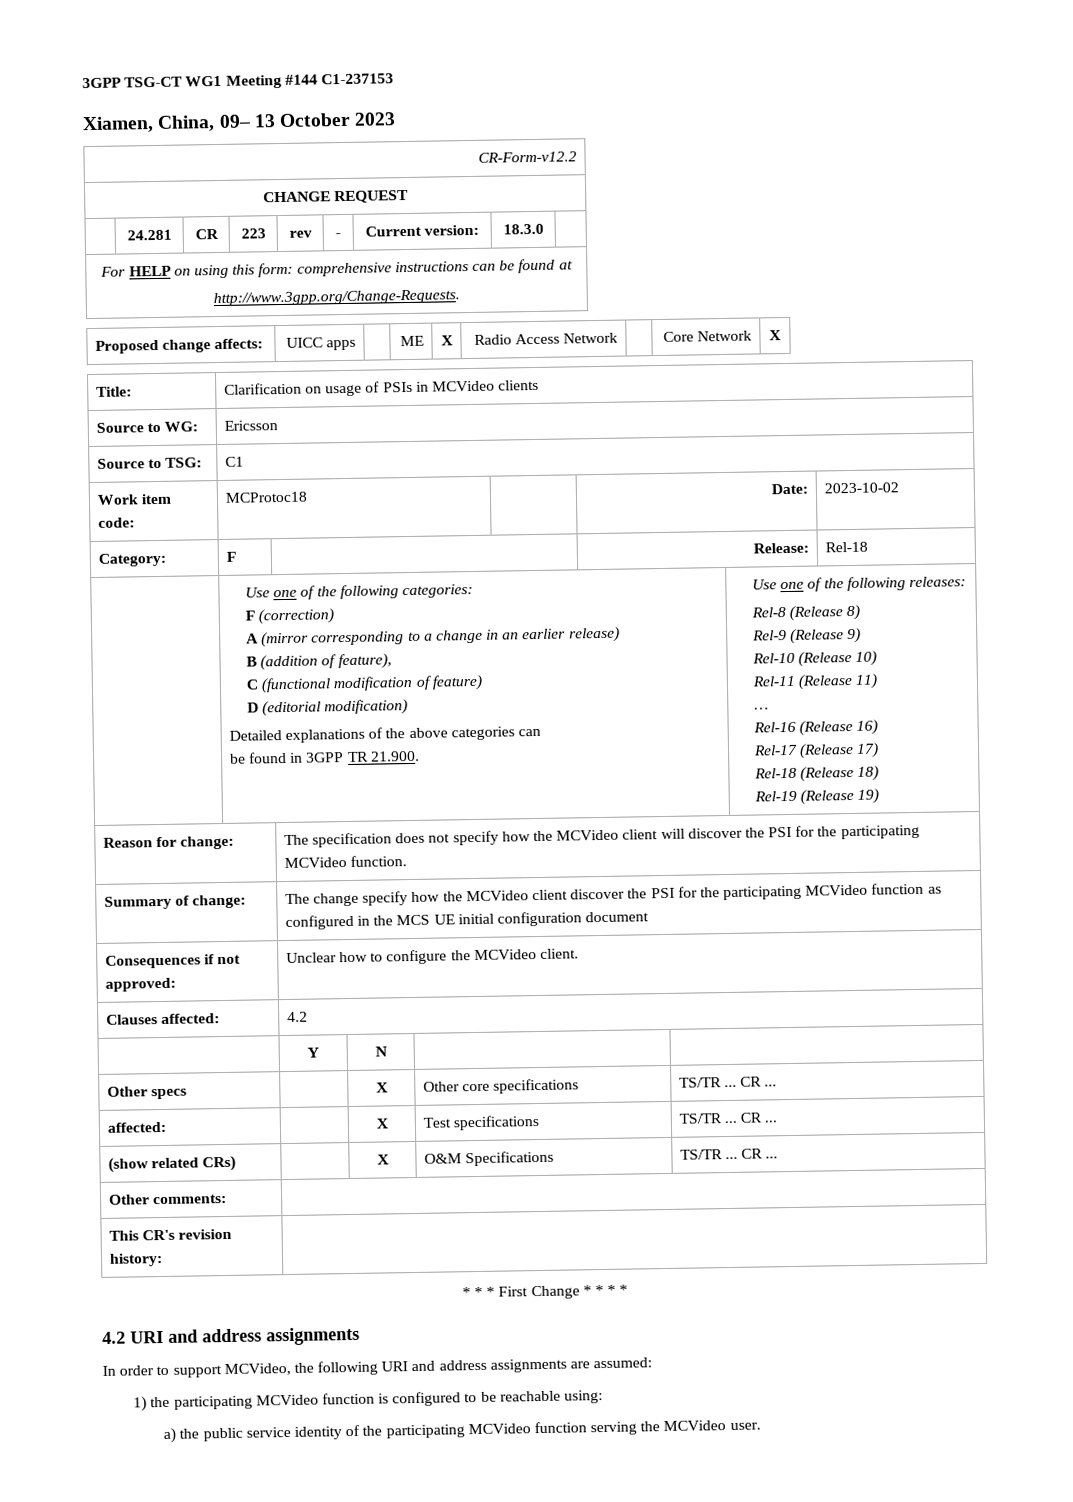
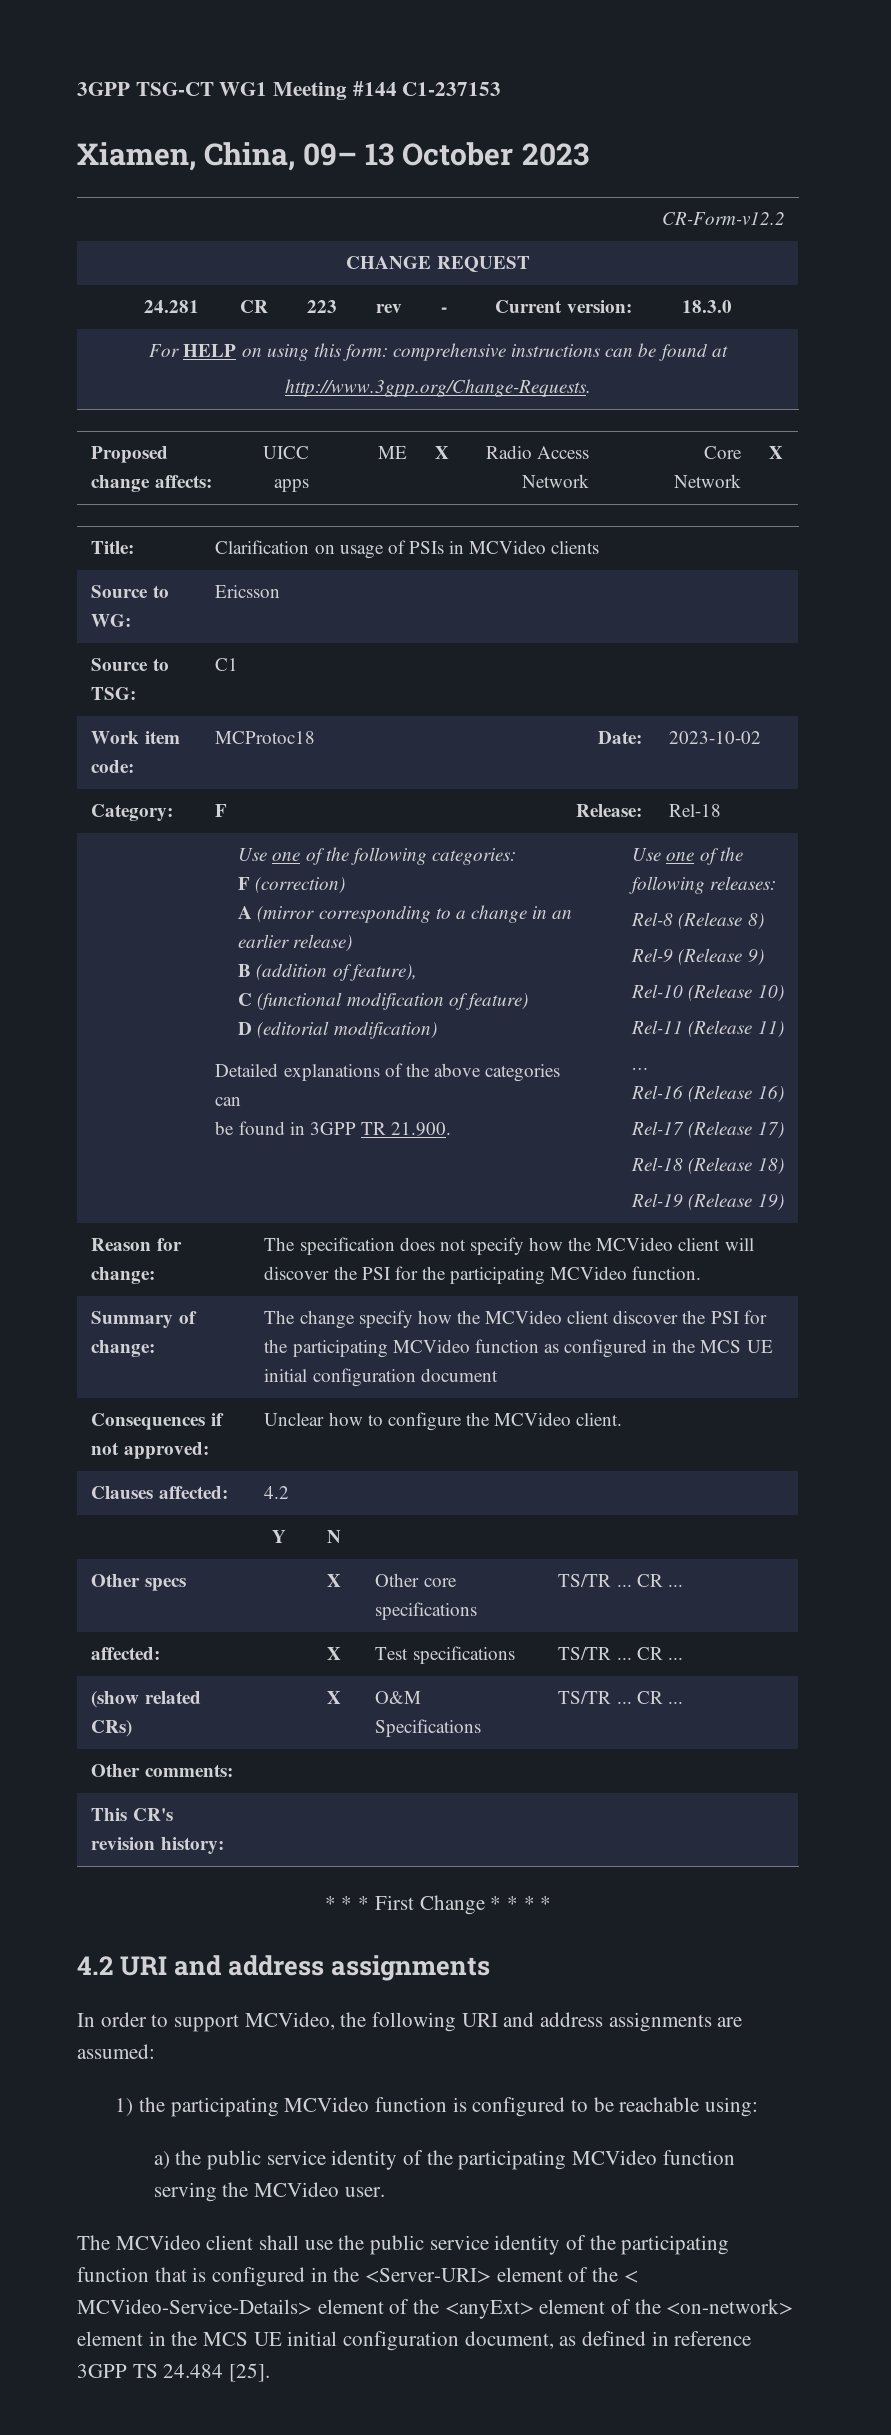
(761, 1426) none -> [77,2235,730,2255] [77,2267,638,2287] [77,2299,794,2319] [77,2331,752,2351] [77,2363,271,2382] // The MCVideo client shall use the public service identity of the participating function that is configured in the <Server-URI> element of the < MCVideo-Service-Details> element of the <anyExt> element of the <on-network> element in the MCS UE initial configuration document, as defined in reference 3GPP TS 24.484 [25].

